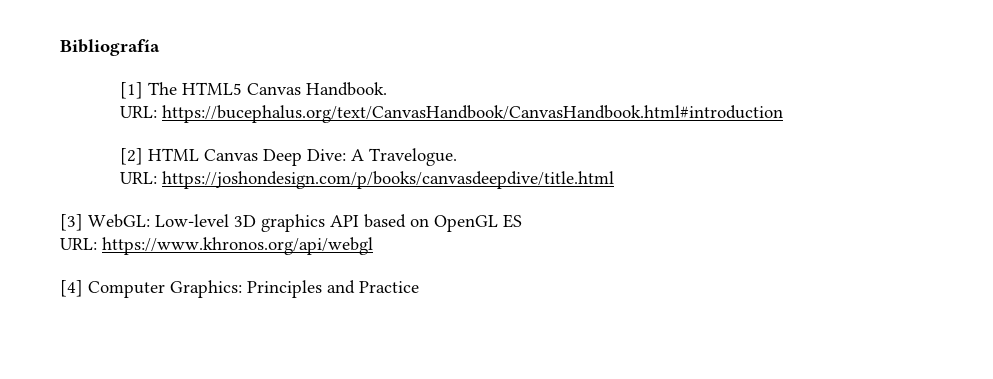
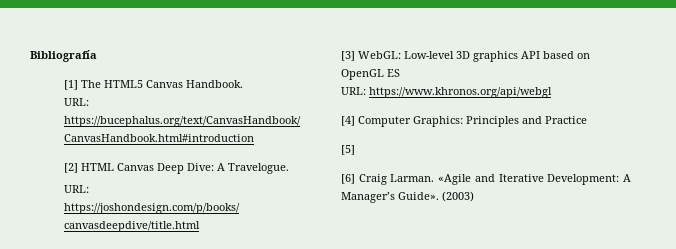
(419, 287) none -> [341,145,355,155] [341,174,631,185] [341,191,474,203] // [5] // [6] Craig Larman. «Agile and Iterative Development: A Manager’s Guide». (2003)

